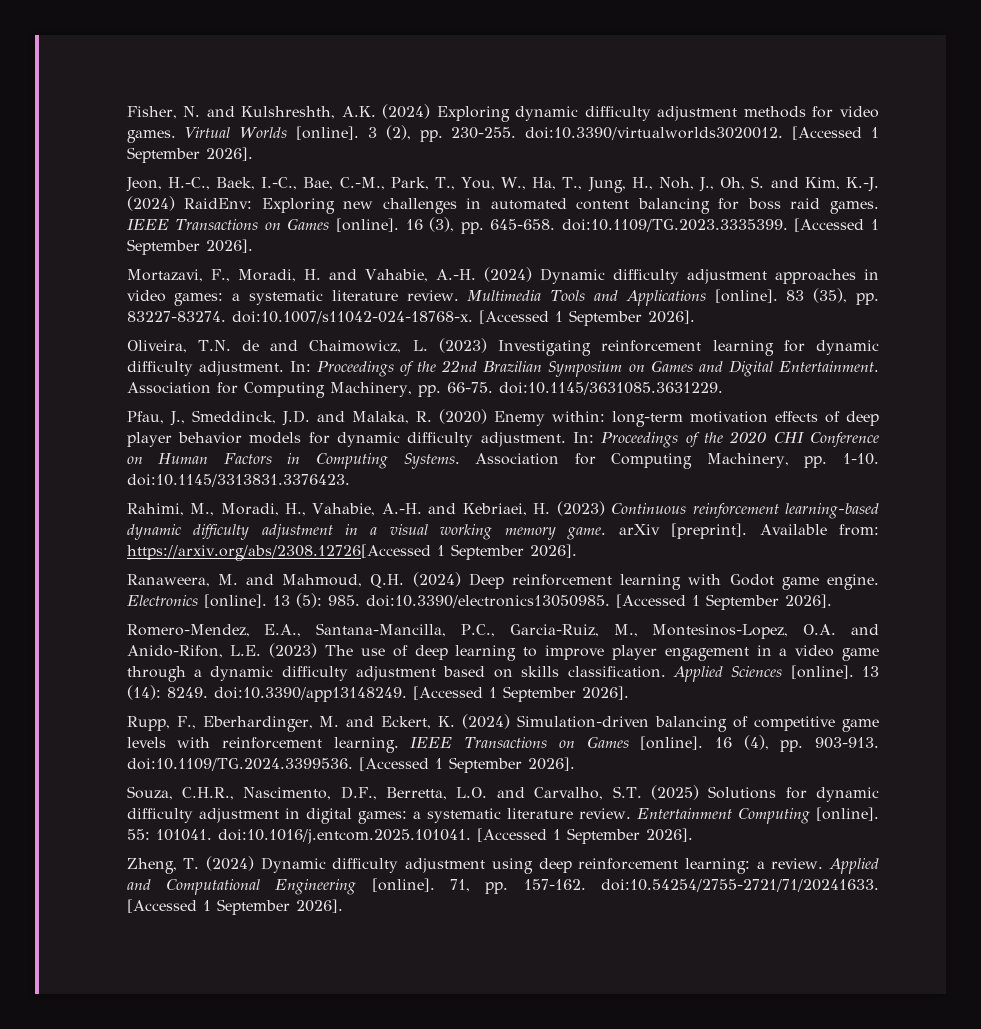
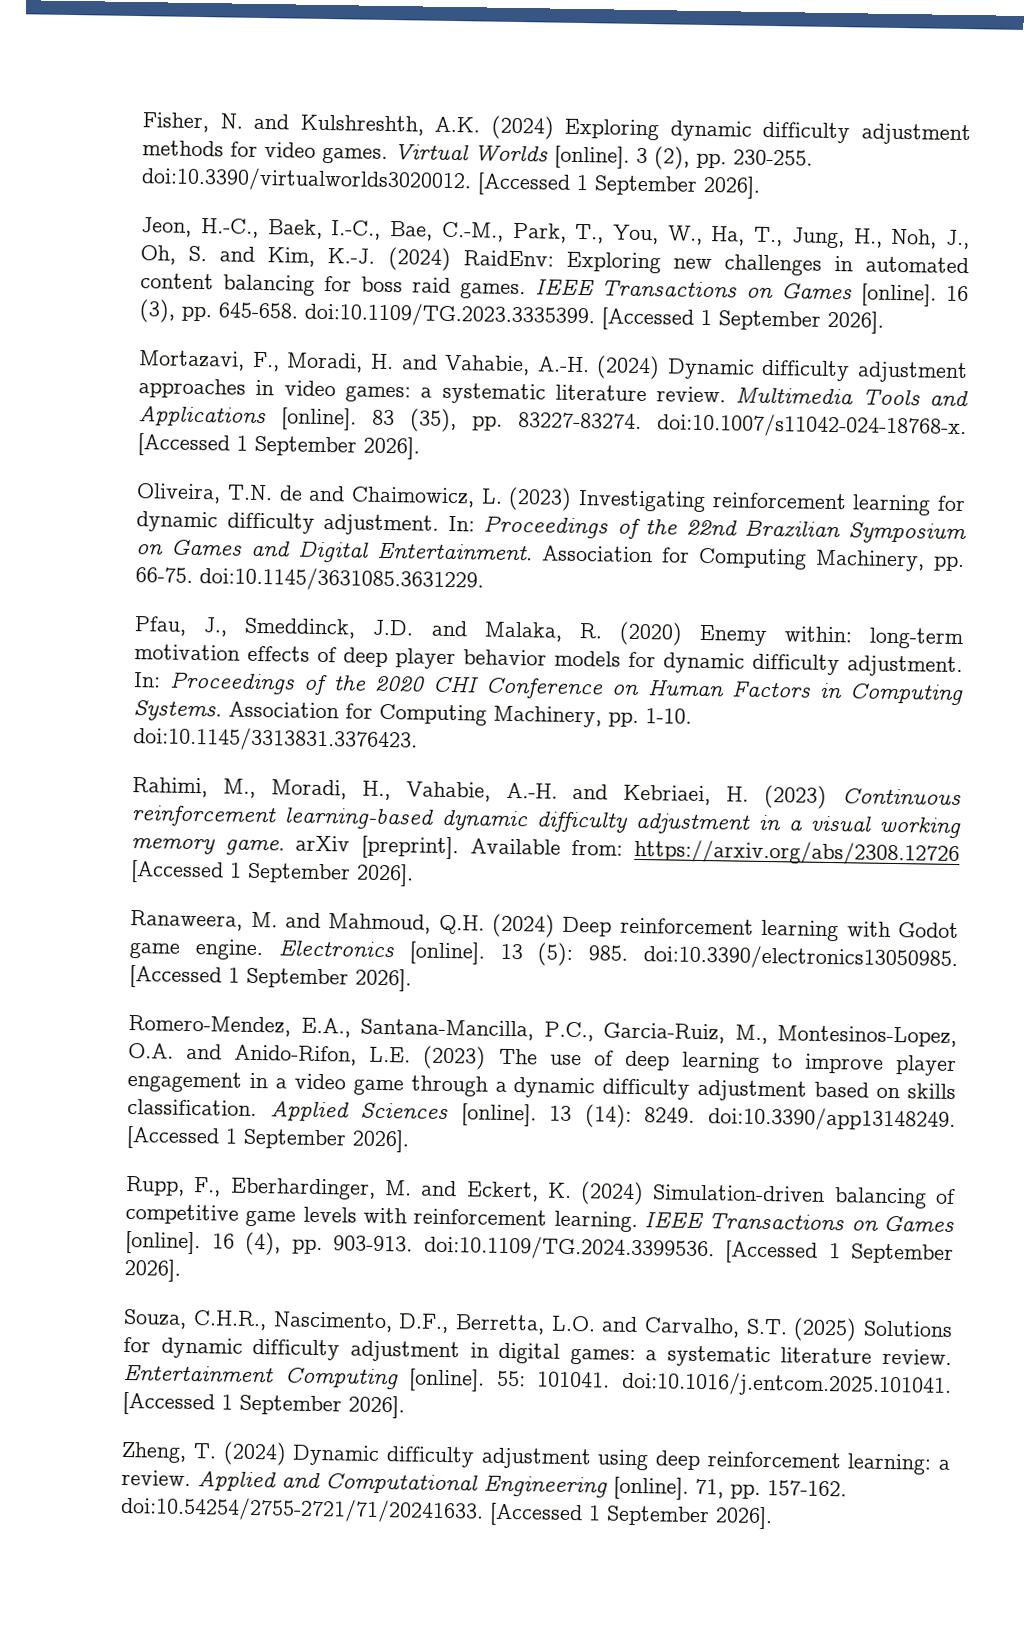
[126,544,431,561] https://arxiv.org/abs/2308.12726[Accessed -> [634,838,960,867] [130,860,225,884] https://arxiv.org/abs/2308.12726 [Accessed

